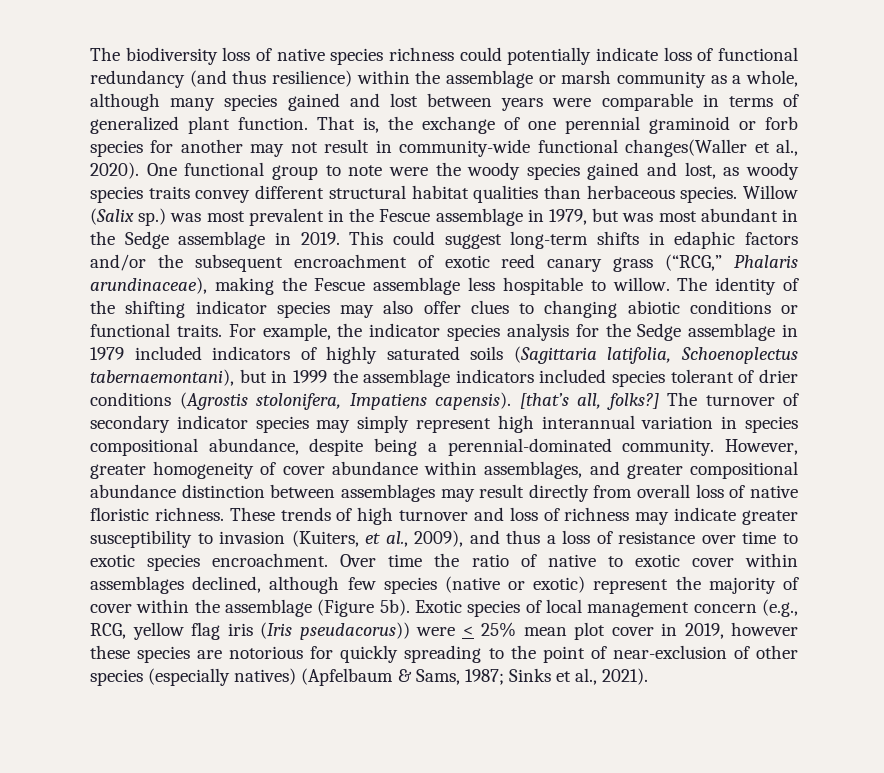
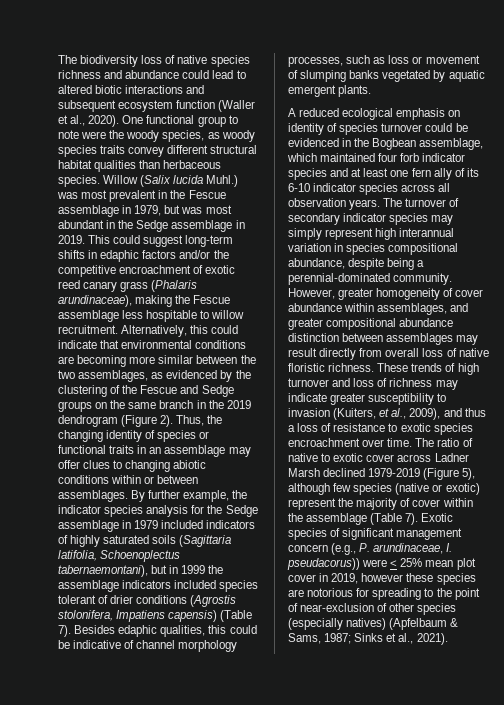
[459,47,798,65] [90,70,798,88] [90,93,799,111] [90,116,798,134] [90,139,748,157] could potentially indicate loss of functional redundancy (and thus resilience) within the assemblage or marsh community as a whole, although many species gained and lost between years were comparable in terms of generalized plant function. That is, the exchange of one perennial graminoid or forb species for another may not result in community-wide functional changes(Waller -> [104,70,246,79] [58,85,205,94] [58,100,256,112] and abundance could lead to altered biotic interactions and subsequent ecosystem function (Waller
[526,162,716,180] species gained and lost, -> [162,130,205,142] species,
[138,208,167,226] sp.) -> [173,175,239,187] lucida Muhl.)
[194,254,283,272] subsequent -> [58,265,116,277] competitive
[665,254,798,271] (“RCG,” Phalaris -> [151,280,198,292] (Phalaris
[612,277,800,295] [90,300,414,318] willow. The identity of the shifting indicator species may also -> [211,310,245,319] [58,325,239,337] [58,340,247,349] [58,355,256,367] [58,370,251,382] [58,385,234,397] [58,400,251,412] [58,415,223,427] [58,430,210,442] [58,445,251,457] willow recruitment. Alternatively, this could indicate that environmental conditions are becoming more similar between the two assemblages, as evidenced by the clustering of the Fescue and Sedge groups on the same branch in the 2019 dendrogram (Figure 2). Thus, the changing identity of species or functional traits in an assemblage may
[781,305,798,314] [90,323,256,337] or functional traits. For -> [111,475,199,484] [58,490,181,502] within or between assemblages. By further
[435,392,659,410] capensis). [that’s all, folks?] -> [168,610,253,622] [58,625,257,637] [58,640,238,652] [288,55,480,67] [288,70,485,82] [288,85,372,97] [288,108,461,120] [288,123,468,135] [288,138,484,150] [287,153,466,162] [288,168,479,180] [288,183,451,195] [288,198,381,210] capensis) (Table 7). Besides edaphic qualities, this could be indicative of channel morphology processes, such as loss or movement of slumping banks vegetated by aquatic emergent plants. // A reduced ecological emphasis on identity of species turnover could be evidenced in the Bogbean assemblage, which maintained four forb indicator species and at least one fern ally of its 6-10 indicator species across all observation years.
[701,531,777,544] over time -> (386, 427) none
[212,553,460,567] encroachment. Over time the -> [288,438,435,447] encroachment over time. The
[745,553,798,567] [90,576,262,594] within assemblages declined, -> [397,453,469,462] [288,468,476,480] across Ladner Marsh declined 1979-2019 (Figure 5),
[317,599,410,617] (Figure 5b). -> [370,513,419,525] (Table 7).
[546,599,582,613] local -> [342,528,395,540] significant
[90,622,292,640] RCG, yellow flag iris (Iris -> [359,543,453,554] P. arundinaceae, I.
[340,645,399,663] quickly -> (370, 592) none

